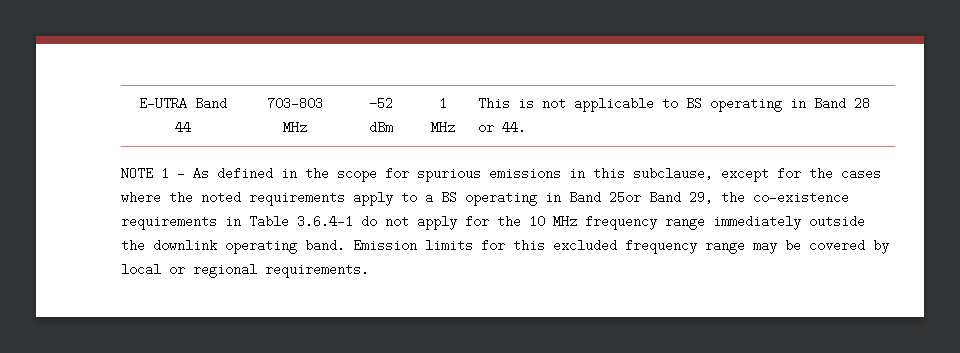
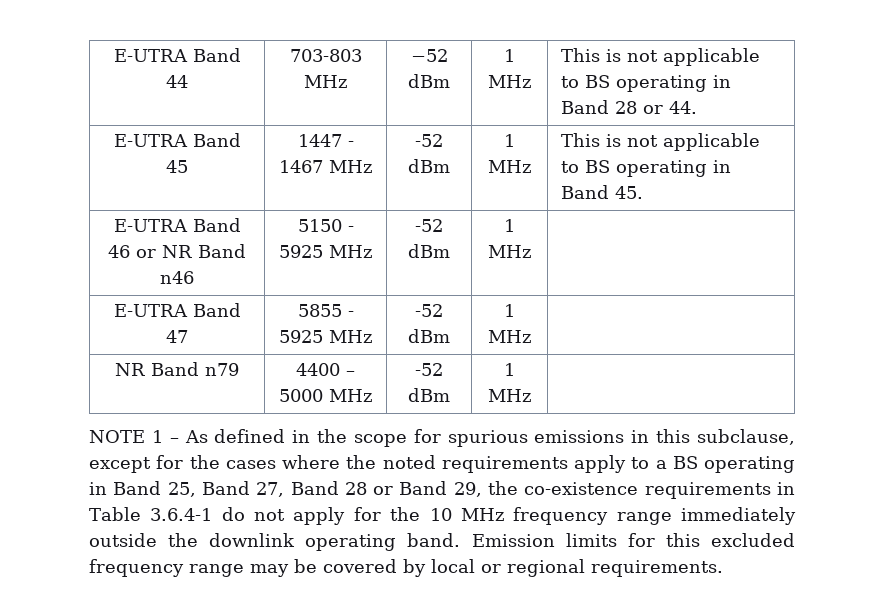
(527, 127) none -> [113,133,241,147] [166,160,188,173] [297,134,354,147] [279,160,372,173] [415,134,443,147] [408,159,450,173] [504,134,515,147] [488,160,531,173] [560,133,760,151] [560,160,731,177] [560,185,643,199] [113,218,241,232] [108,244,246,258] [160,271,194,284] [297,219,354,232] [279,245,372,258] [415,219,443,232] [408,244,450,258] [504,219,515,232] [488,245,531,258] [113,303,241,317] [166,330,188,343] [297,304,354,317] [279,330,372,343] [415,304,443,317] [408,329,450,343] [504,304,515,317] [488,330,531,343] [115,362,239,376] [296,363,355,376] [279,389,372,402] [415,363,443,376] [408,388,450,402] [504,363,515,376] [488,389,531,402] // E-UTRA Band 45 | 1447 - 1467 MHz | -52 dBm | 1 MHz | This is not applicable to BS operating in Band 45. // E-UTRA Band 46 or NR Band n46 | 5150 - 5925 MHz | -52 dBm | 1 MHz | // E-UTRA Band 47 | 5855 - 5925 MHz | -52 dBm | 1 MHz | // NR Band n79 | 4400 – 5000 MHz | -52 dBm | 1 MHz |
[609,191,641,204] 25or -> [167,481,394,497] 25, Band 27, Band 28 or

